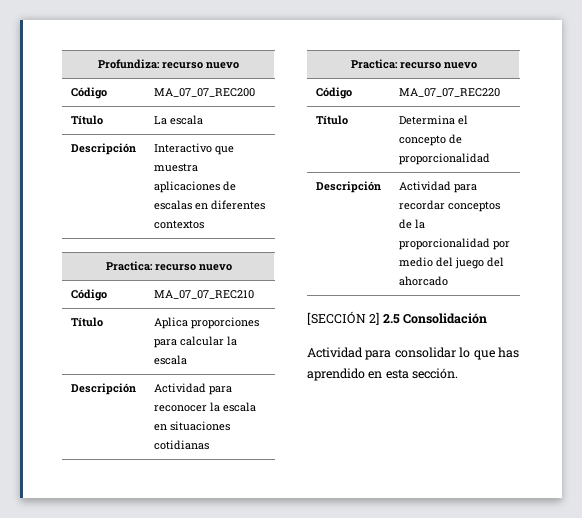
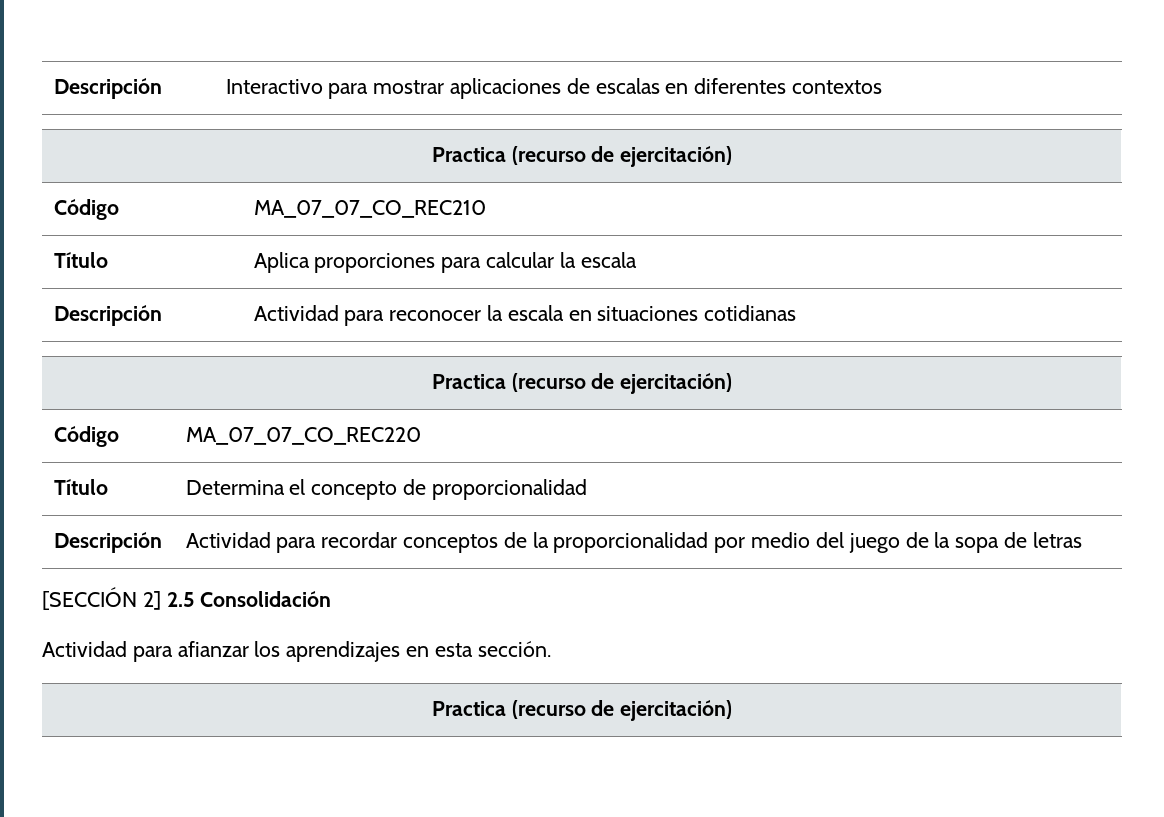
[98,59,239,69] [70,87,107,99] [153,88,255,97] [70,115,103,125] [153,115,203,125] Profundiza: recurso nuevo // Código | MA_07_07_REC200 // Título | La escala // -> (53, 88) none
[214,146,234,155] [153,163,198,172] que muestra -> [328,80,445,99] para mostrar
[105,261,232,271] [70,289,107,301] [153,290,254,299] Practica: recurso nuevo // Código | MA_07_07_REC210 -> [431,146,733,167] [53,199,119,220] [253,200,486,218] Practica (recurso de ejercitación) // Código | MA_07_07_CO_REC210
[350,59,477,69] [315,87,352,99] [398,88,500,97] Practica: recurso nuevo // Código | MA_07_07_REC220 -> [431,373,733,394] [53,426,119,447] [185,427,421,445] Practica (recurso de ejercitación) // Código | MA_07_07_CO_REC220
[486,257,504,267] [398,276,448,286] del ahorcado -> [905,532,1082,553] de la sopa de letras
[394,347,519,360] [307,368,365,381] consolidar lo que has aprendido -> [177,641,401,662] afianzar los aprendizajes
(459, 373) none -> [431,700,733,721] // Practica (recurso de ejercitación)

